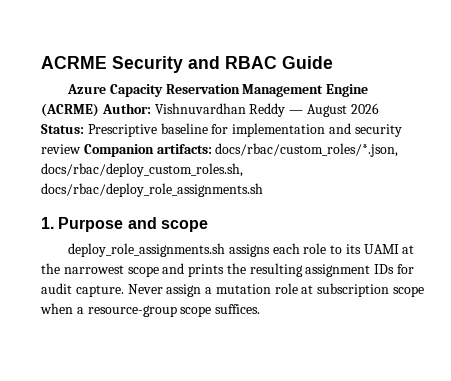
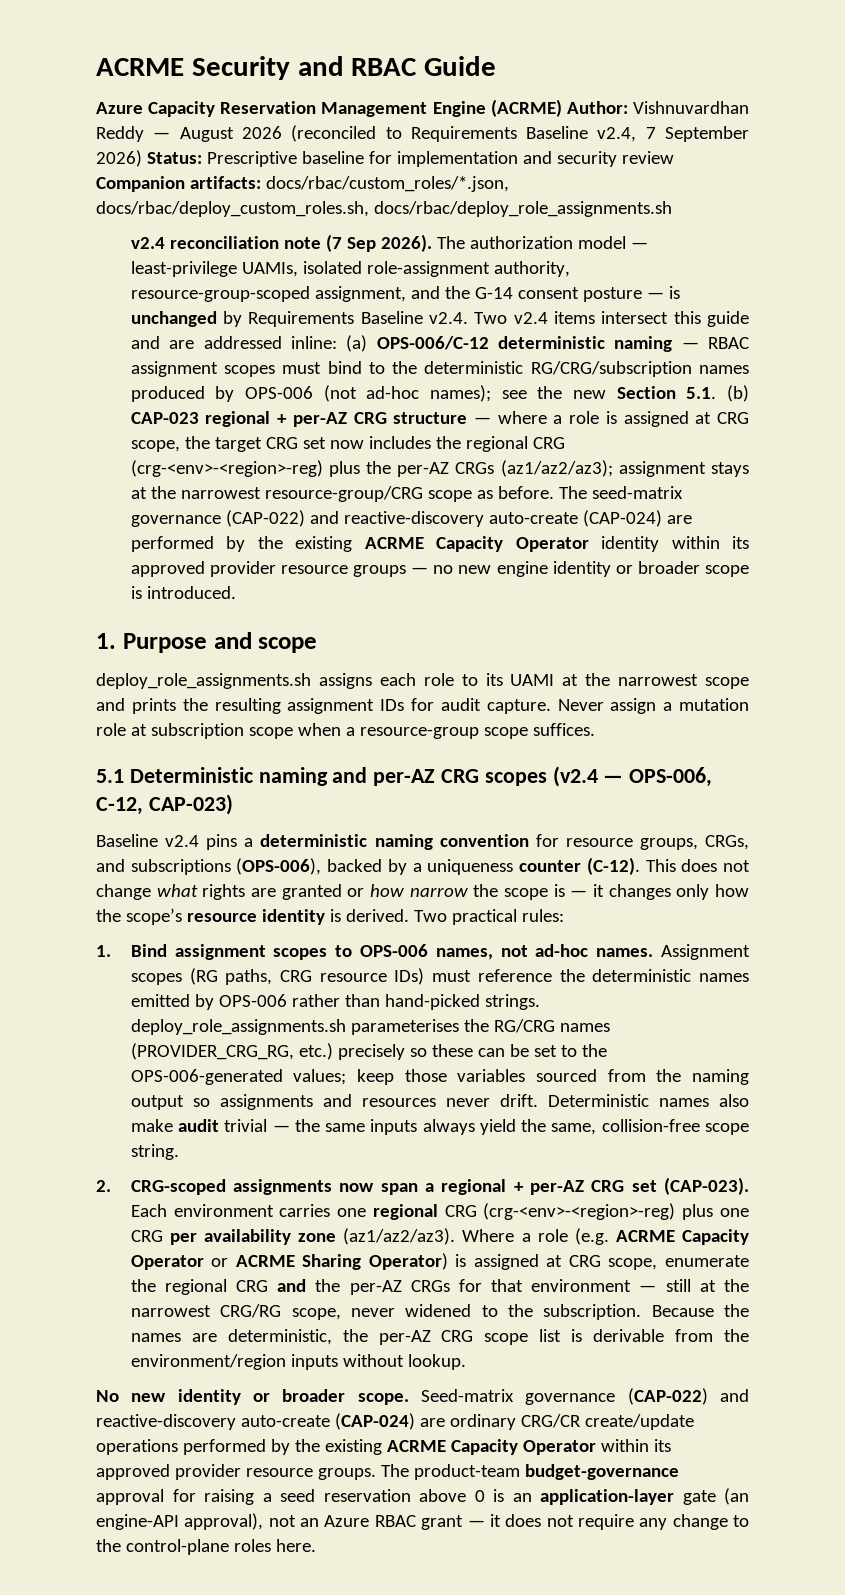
(379, 108) none -> [291,125,749,142] [96,150,142,167] (reconciled to Requirements Baseline v2.4, 7 September 2026)
(263, 190) none -> [130,234,648,252] [130,261,570,277] [130,286,680,302] [130,311,750,327] [130,335,750,352] [130,361,749,377] [130,385,749,402] [130,411,750,427] [130,436,565,452] [130,460,749,477] [130,486,683,502] [130,510,692,527] [130,536,750,552] [130,561,750,577] [130,586,236,599] // v2.4 reconciliation note (7 Sep 2026). The authorization model — least-privilege UAMIs, isolated role-assignment authority, resource-group-scoped assignment, and the G-14 consent posture — is unchanged by Requirements Baseline v2.4. Two v2.4 items intersect this guide and are addressed inline: (a) OPS-006/C-12 deterministic naming — RBAC assignment scopes must bind to the deterministic RG/CRG/subscription names produced by OPS-006 (not ad-hoc names); see the new Section 5.1. (b) CAP-023 regional + per-AZ CRG structure — where a role is assigned at CRG scope, the target CRG set now includes the regional CRG (crg-<env>-<region>-reg) plus the per-AZ CRGs (az1/az2/az3); assignment stays at the narrowest resource-group/CRG scope as before. The seed-matrix governance (CAP-022) and reactive-discovery auto-create (CAP-024) are performed by the existing ACRME Capacity Operator identity within its approved provider resource groups — no new engine identity or broader scope is introduced.
(261, 309) none -> [96,766,713,787] [96,794,233,815] [96,834,750,850] [96,857,751,875] [96,884,749,900] [96,908,564,925] [96,944,750,960] [130,968,749,985] [130,994,540,1010] [130,1019,610,1035] [130,1043,607,1060] [130,1069,749,1085] [130,1094,749,1110] [130,1119,750,1135] [130,1144,179,1160] [96,1177,750,1195] [130,1203,749,1220] [130,1228,749,1245] [130,1253,749,1270] [130,1279,749,1295] [130,1304,750,1320] [130,1329,749,1345] [130,1354,466,1370] [96,1388,749,1405] [96,1413,694,1430] [96,1439,671,1455] [96,1464,679,1480] [96,1488,749,1505] [96,1513,750,1530] [96,1539,316,1555] // 5.1 Deterministic naming and per-AZ CRG scopes (v2.4 — OPS-006, C-12, CAP-023) // Baseline v2.4 pins a deterministic naming convention for resource groups, CRGs, and subscriptions (OPS-006), backed by a uniqueness counter (C-12). This does not change what rights are granted or how narrow the scope is — it changes only how the scope’s resource identity is derived. Two practical rules: // 1. Bind assignment scopes to OPS-006 names, not ad-hoc names. Assignment scopes (RG paths, CRG resource IDs) must reference the deterministic names emitted by OPS-006 rather than hand-picked strings. deploy_role_assignments.sh parameterises the RG/CRG names (PROVIDER_CRG_RG, etc.) precisely so these can be set to the OPS-006-generated values; keep those variables sourced from the naming output so assignments and resources never drift. Deterministic names also make audit trivial — the same inputs always yield the same, collision-free scope string. // 2. CRG-scoped assignments now span a regional + per-AZ CRG set (CAP-023). Each environment carries one regional CRG (crg-<env>-<region>-reg) plus one CRG per availability zone (az1/az2/az3). Where a role (e.g. ACRME Capacity Operator or ACRME Sharing Operator) is assigned at CRG scope, enumerate the regional CRG and the per-AZ CRGs for that environment — still at the narrowest CRG/RG scope, never widened to the subscription. Because the names are deterministic, the per-AZ CRG scope list is derivable from the environment/region inputs without lookup. // No new identity or broader scope. Seed-matrix governance (CAP-022) and reactive-discovery auto-create (CAP-024) are ordinary CRG/CR create/update operations performed by the existing ACRME Capacity Operator within its approved provider resource groups. The product-team budget-governance approval for raising a seed reservation above 0 is an application-layer gate (an engine-API approval), not an Azure RBAC grant — it does not require any change to the control-plane roles here.

